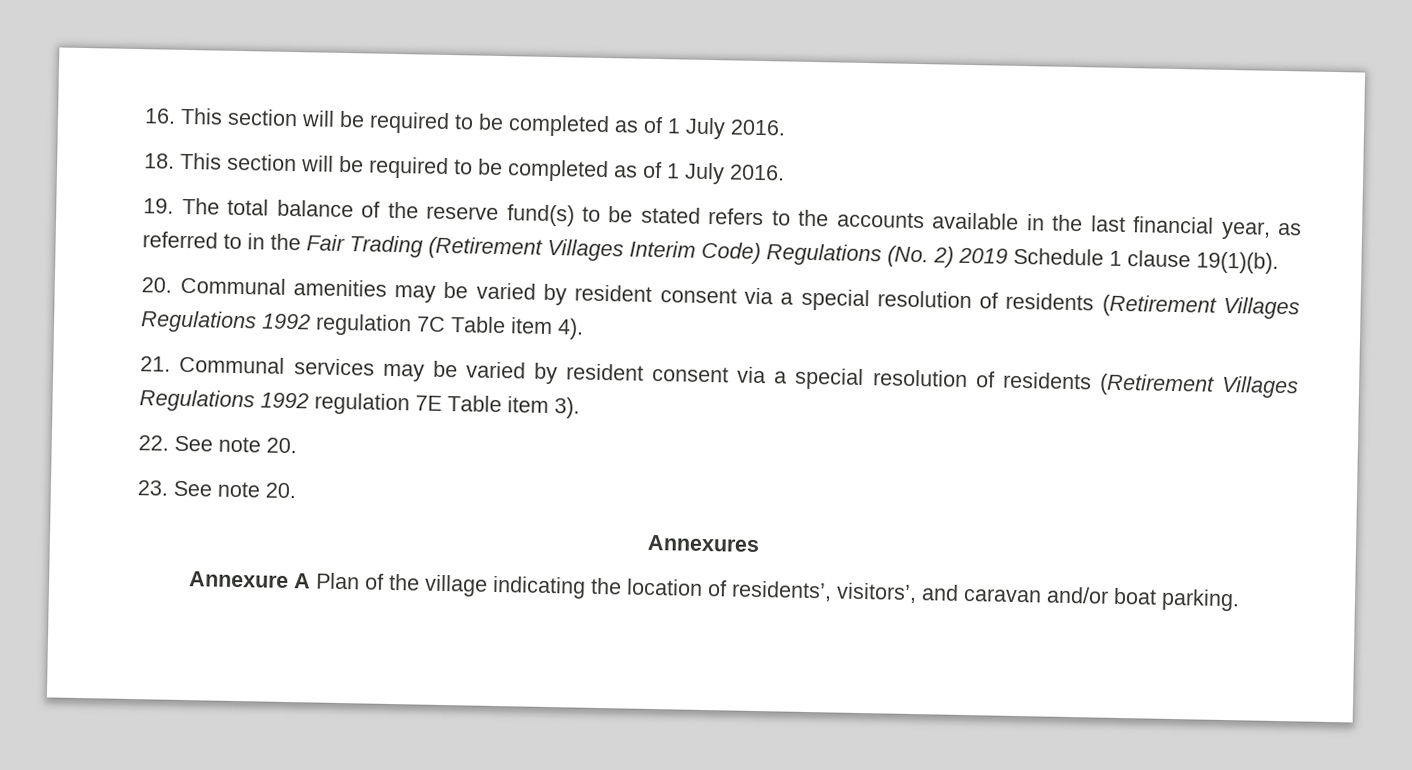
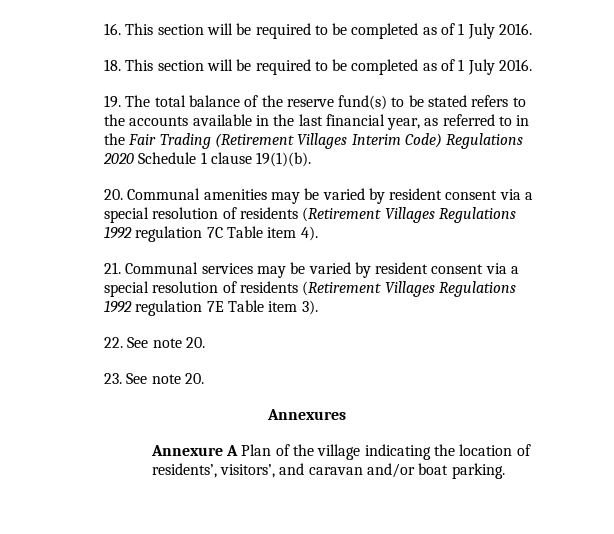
[887,245,1009,268] (No. 2) 2019 -> [102,153,134,164] 2020

